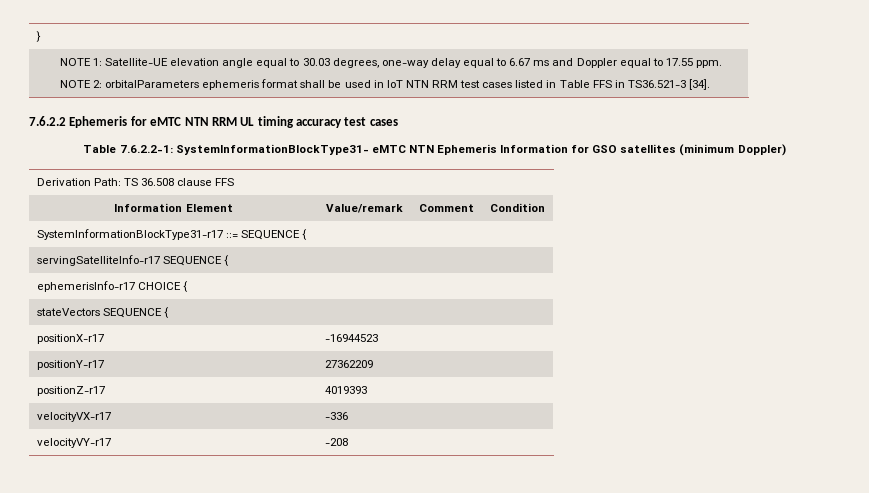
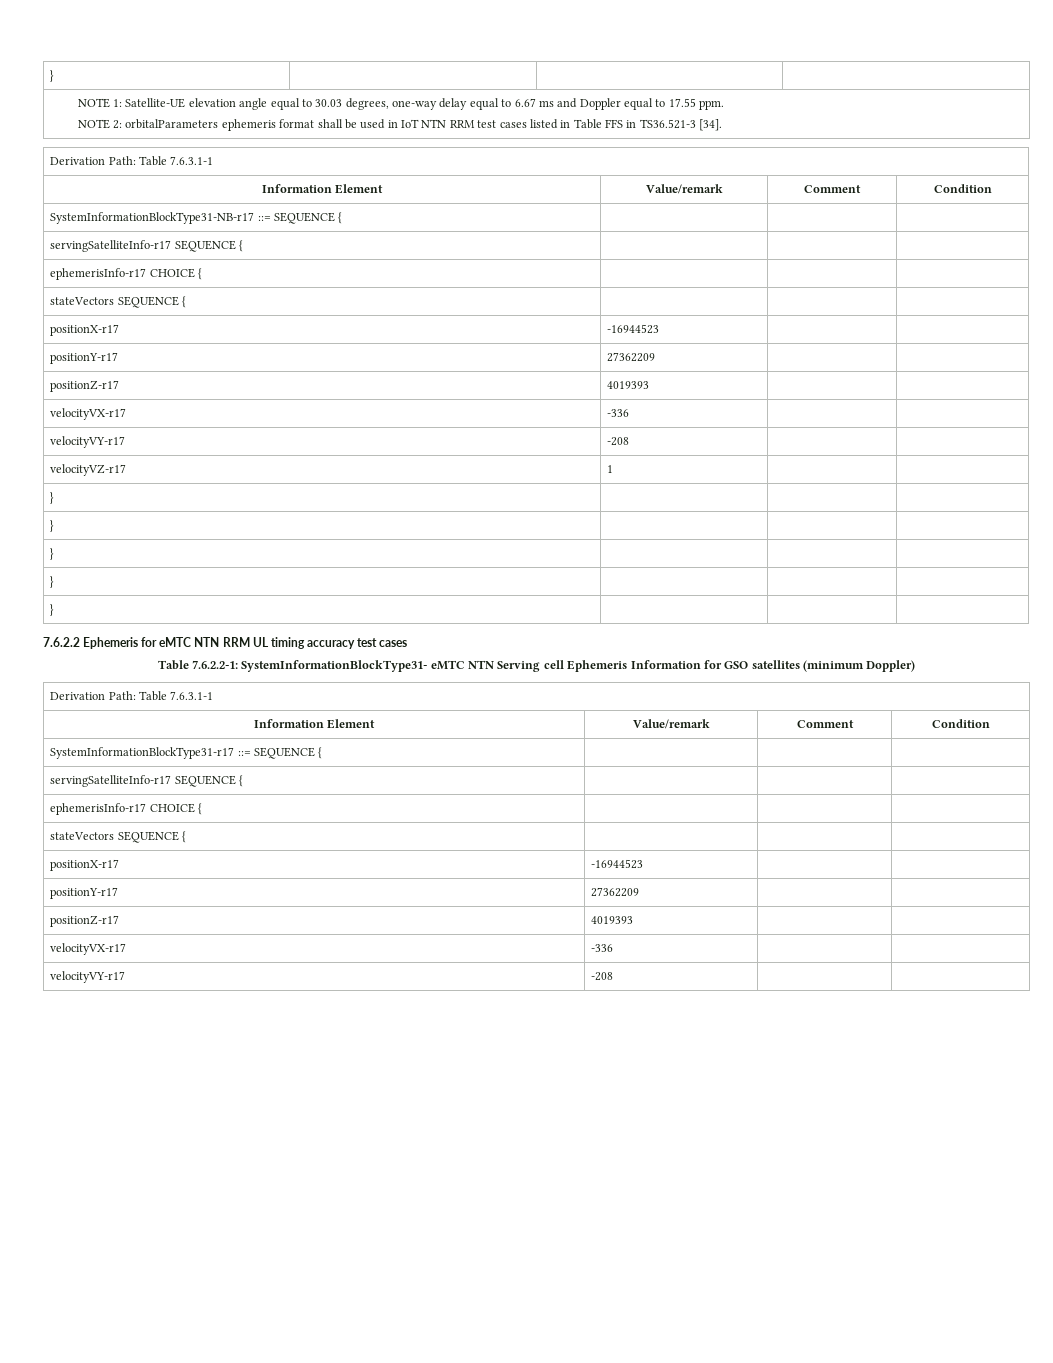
(710, 84) none -> [50,156,214,166] [261,184,384,194] [645,184,723,194] [804,185,861,193] [933,184,992,193] [50,212,343,224] [50,240,244,252] [50,268,203,280] [50,296,187,308] [50,324,120,336] [607,324,660,334] [50,352,119,364] [607,352,656,362] [50,380,120,392] [607,381,650,389] [50,408,127,420] [607,409,630,417] [50,436,126,448] [607,437,630,446] [50,464,127,476] [607,465,614,473] [50,492,55,504] [50,520,55,532] [50,548,55,560] [50,576,55,588] [50,604,55,616] // Derivation Path: Table 7.6.3.1-1 // Information Element | Value/remark | Comment | Condition // SystemInformationBlockType31-NB-r17 ::= SEQUENCE { | | | // servingSatelliteInfo-r17 SEQUENCE { | | | // ephemerisInfo-r17 CHOICE { | | | // stateVectors SEQUENCE { | | | // positionX-r17 | -16944523 | | // positionY-r17 | 27362209 | | // positionZ-r17 | 4019393 | | // velocityVX-r17 | -336 | | // velocityVY-r17 | -208 | | // velocityVZ-r17 | 1 | | // } | | | // } | | | // } | | | // } | | | // } | | |
(434, 149) none -> [497,660,564,672] Serving cell
[123,178,235,186] TS 36.508 clause FFS -> [139,691,214,701] Table 7.6.3.1-1

